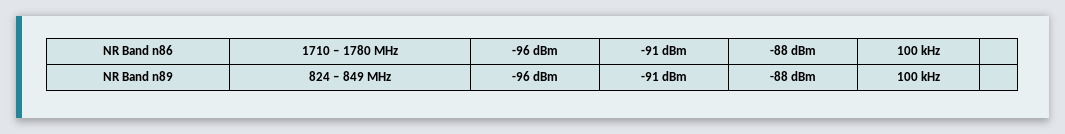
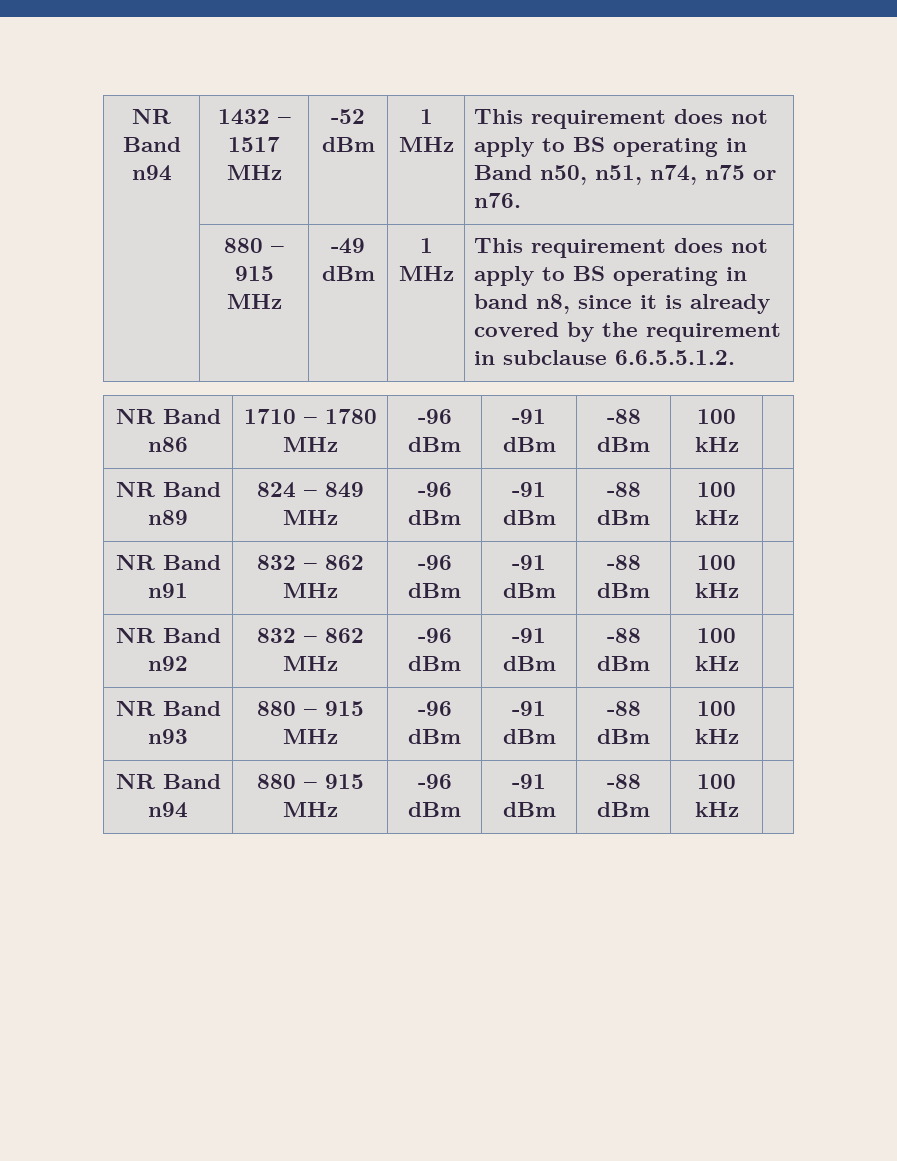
[102,45,149,55] NR Band -> [132,109,171,124] [122,137,181,152] [131,165,172,181] [217,109,291,125] [228,137,280,152] [226,165,282,180] [331,109,365,124] [321,137,375,152] [419,109,433,124] [398,137,454,152] [473,109,768,129] [473,137,747,157] [473,165,776,185] [473,193,521,208] [224,238,284,253] [234,266,274,281] [226,294,282,309] [331,238,365,254] [321,266,375,281] [419,238,433,253] [398,266,454,281] [473,238,768,258] [473,266,747,286] [473,294,770,314] [473,322,781,342] [473,350,735,365] [115,409,221,424] NR Band n94 | 1432 – 1517 MHz | -52 dBm | 1 MHz | This requirement does not apply to BS operating in Band n50, n51, n74, n75 or n76. // | 880 – 915 MHz | -49 dBm | 1 MHz | This requirement does not apply to BS operating in band n8, since it is already covered by the requirement in subclause 6.6.5.5.1.2. // NR Band
(941, 76) none -> [115,555,221,570] [148,583,188,598] [256,555,364,570] [282,583,338,598] [417,555,452,570] [408,583,461,598] [512,555,546,570] [502,583,556,598] [606,555,641,570] [597,583,650,598] [697,555,736,570] [694,583,739,598] [115,628,221,643] [148,656,188,671] [256,628,364,643] [282,656,338,671] [417,628,452,643] [408,656,461,671] [512,628,546,643] [502,656,556,671] [606,628,641,643] [597,656,650,671] [697,628,736,643] [694,656,739,671] [115,701,221,716] [148,729,188,744] [256,701,364,716] [282,729,338,744] [417,701,452,716] [408,729,461,744] [512,701,546,716] [502,729,556,744] [606,701,641,716] [597,729,650,744] [697,701,736,716] [694,729,739,744] [115,774,221,789] [148,802,188,818] [256,774,364,789] [282,802,338,817] [417,774,452,789] [408,802,461,817] [512,774,546,789] [502,802,556,817] [606,774,641,789] [597,802,650,817] [697,774,736,789] [694,802,739,817] // NR Band n91 | 832 – 862 MHz | -96 dBm | -91 dBm | -88 dBm | 100 kHz | // NR Band n92 | 832 – 862 MHz | -96 dBm | -91 dBm | -88 dBm | 100 kHz | // NR Band n93 | 880 – 915 MHz | -96 dBm | -91 dBm | -88 dBm | 100 kHz | // NR Band n94 | 880 – 915 MHz | -96 dBm | -91 dBm | -88 dBm | 100 kHz |

